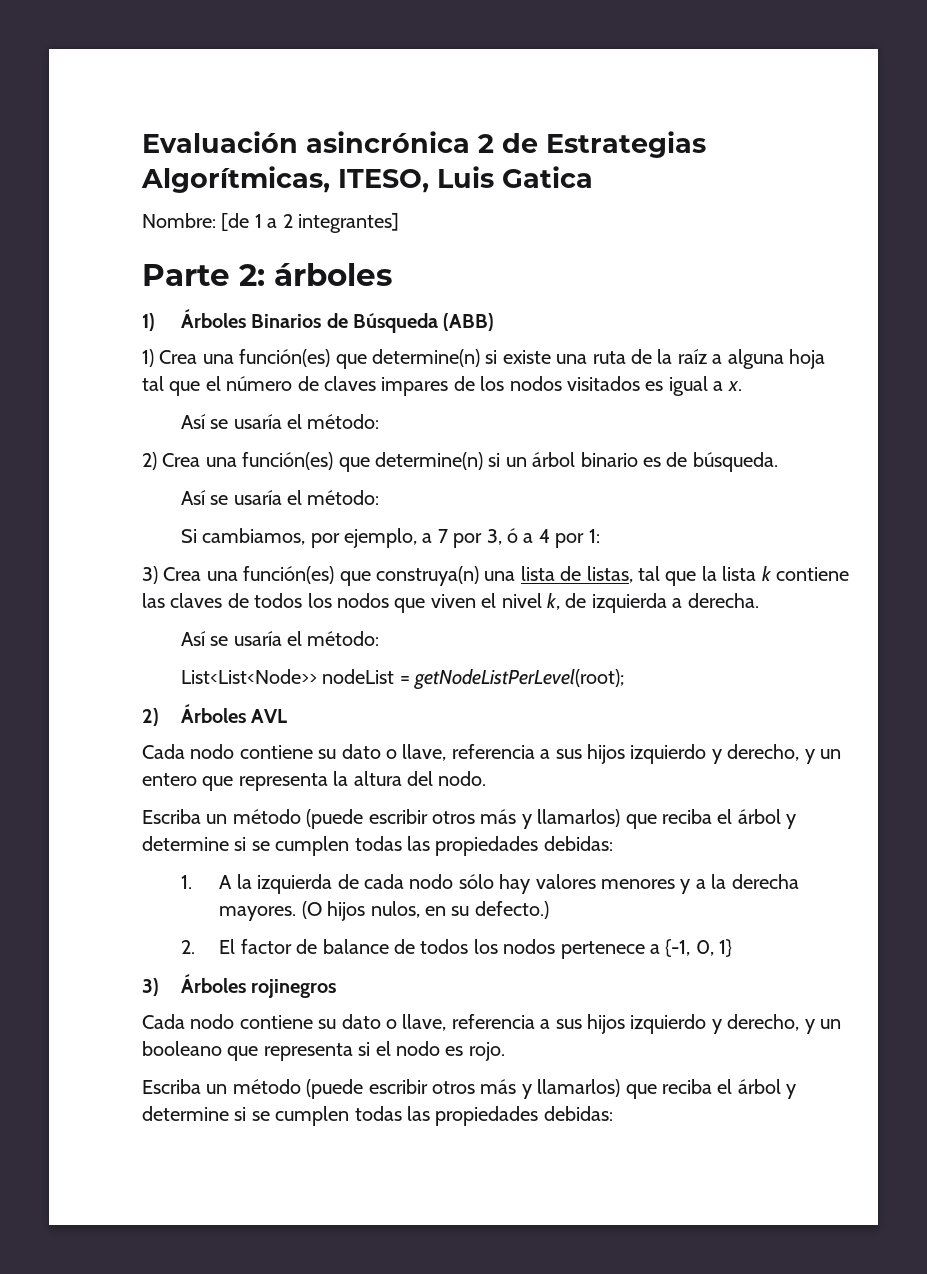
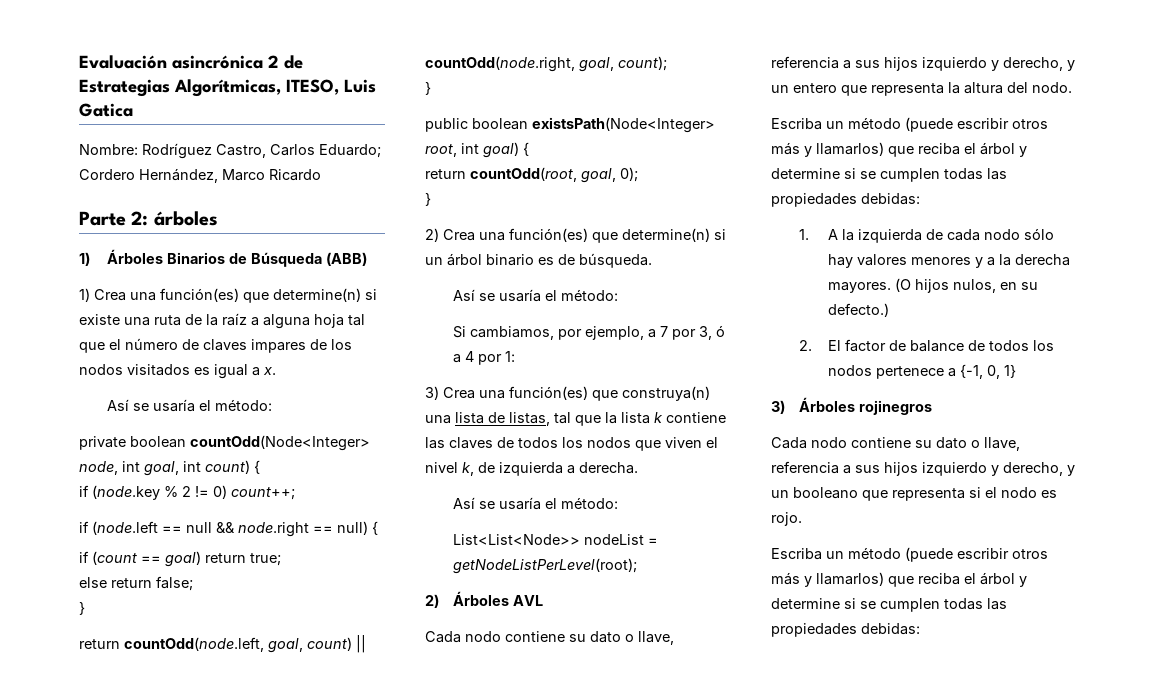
[221,213,399,233] [de 1 a 2 integrantes] -> [142,143,381,159] [79,168,321,183] Rodríguez Castro, Carlos Eduardo; Cordero Hernández, Marco Ricardo
(380, 421) none -> [79,435,370,451] [79,460,260,476] [79,485,295,500] [79,521,378,537] [79,551,281,567] [79,576,193,591] [79,601,85,615] [79,635,366,653] [425,56,667,72] [425,81,431,95] [425,117,715,133] [425,142,529,158] [425,167,638,183] [425,192,431,206] // private boolean countOdd(Node<Integer> node, int goal, int count) { // if (node.key % 2 != 0) count++; // if (node.left == null && node.right == null) { // if (count == goal) return true; // else return false; // } // return countOdd(node.left, goal, count) || countOdd(node.right, goal, count); // } // public boolean existsPath(Node<Integer> root, int goal) { // return countOdd(root, goal, 0); // }

